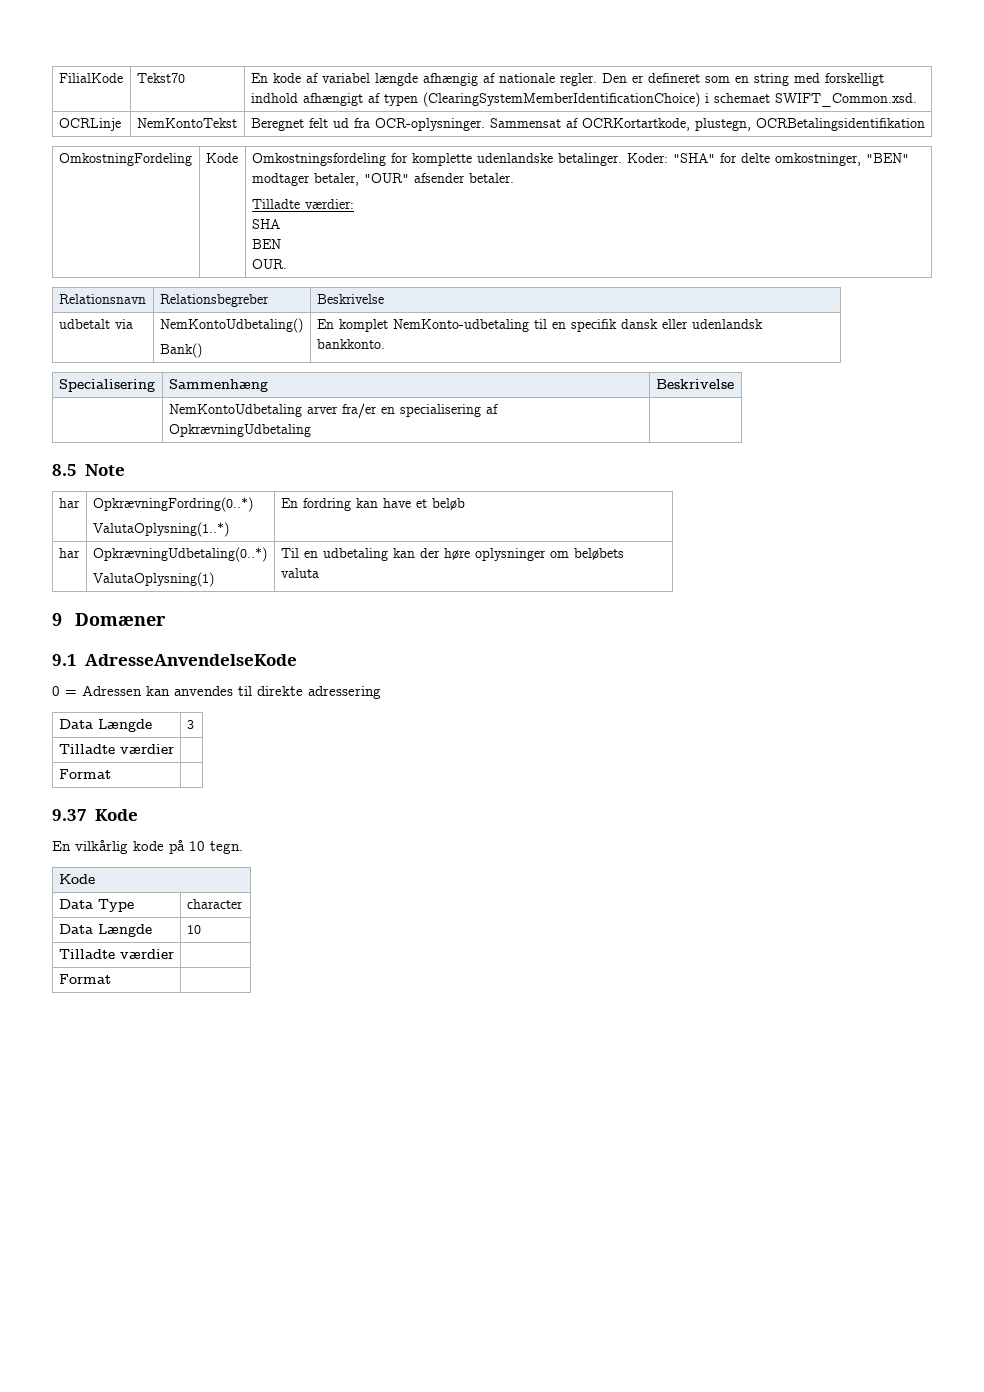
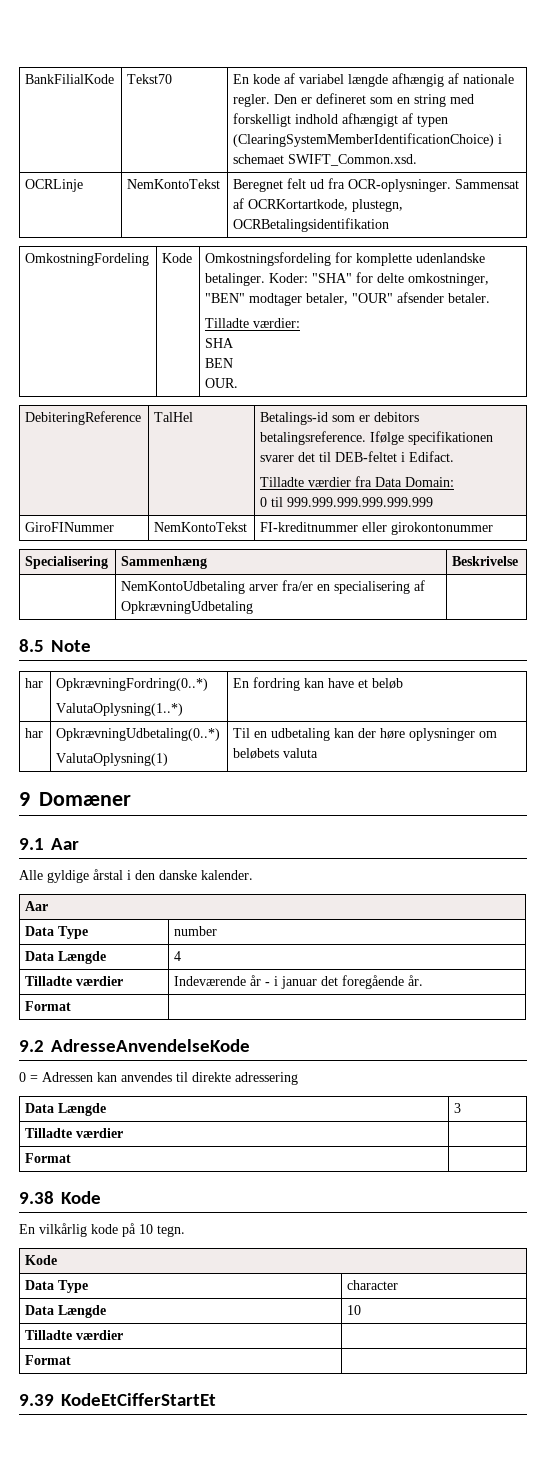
[58,73,123,83] FilialKode -> [25,74,115,84] BankFilialKode
[58,294,146,304] [159,294,269,307] [316,294,384,304] [58,319,133,329] [159,318,303,333] [159,343,202,358] [316,319,763,332] [316,339,385,349] Relationsnavn | Relationsbegreber | Beskrivelse // udbetalt via | NemKontoUdbetaling() // Bank() | En komplet NemKonto-udbetaling til en specifik dansk eller udenlandsk bankkonto. -> [25,411,142,425] [154,412,194,422] [260,412,420,425] [260,431,494,445] [260,451,455,462] [260,476,455,487] [260,497,434,507] [25,522,115,532] [154,522,248,532] [260,522,494,535] DebiteringReference | TalHel | Betalings-id som er debitors betalingsreference. Ifølge specifikationen svarer det til DEB-feltet i Edifact. // Tilladte værdier fra Data Domain: // 0 til 999.999.999.999.999.999 // GiroFINummer | NemKontoTekst | FI-kreditnummer eller girokontonummer
(77, 660) none -> [51,838,79,850] [19,869,253,883] [25,901,49,911] [25,926,89,939] [174,926,218,936] [25,951,107,964] [174,951,182,961] [25,976,124,986] [174,975,424,989] [25,1001,72,1011] [19,1040,44,1052] Aar // Alle gyldige årstal i den danske kalender. // Aar // Data Type | number // Data Længde | 4 // Tilladte værdier | Indeværende år - i januar det foregående år. // Format | // 9.2
[52,809,87,821] 9.37 -> [19,1191,54,1204] 9.38
(111, 979) none -> [19,1393,216,1406] // 9.39 KodeEtCifferStartEt

